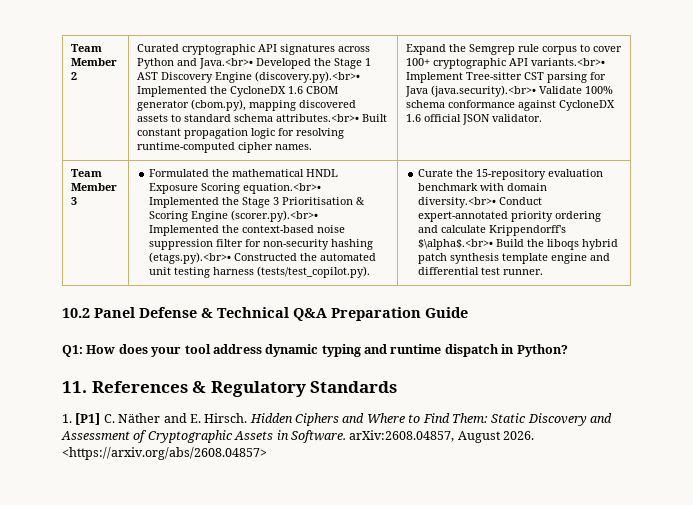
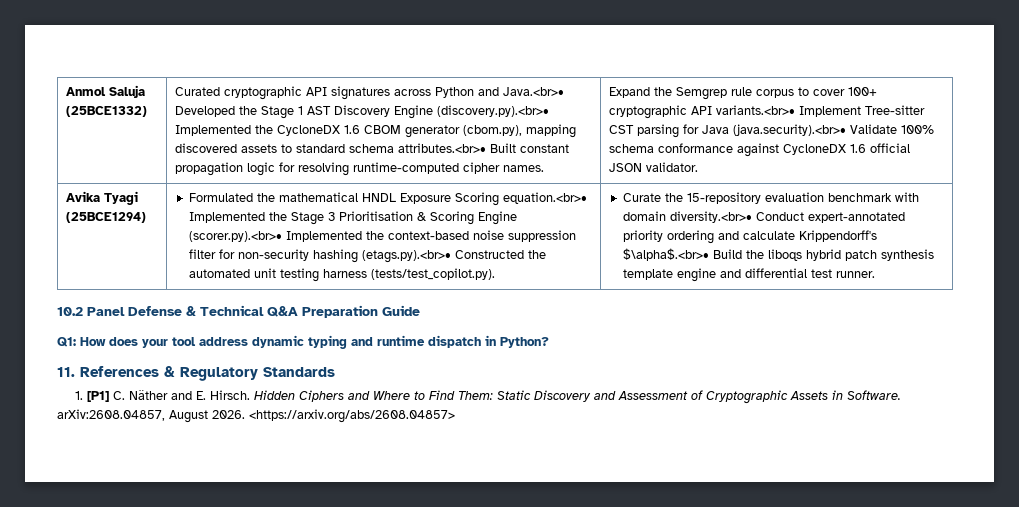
[70,44,102,52] [70,58,117,66] [70,72,77,80] Team Member 2 -> [65,85,145,98] [65,106,147,117] Anmol Saluja (25BCE1332)
[70,169,102,177] [70,183,117,191] [70,197,77,205] Team Member 3 -> [65,191,138,205] [65,212,146,223] Avika Tyagi (25BCE1294)

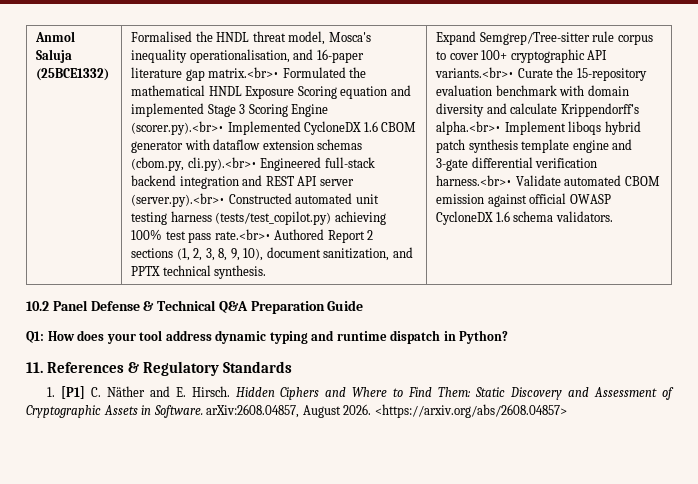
[174,86,564,100] [174,105,549,119] [174,124,576,138] [174,143,569,153] [174,162,544,176] Curated cryptographic API signatures across Python and Java.<br>• Developed the Stage 1 AST Discovery Engine (discovery.py).<br>• Implemented the CycloneDX 1.6 CBOM generator (cbom.py), mapping discovered assets to standard schema attributes.<br>• Built constant propagation logic for resolving runtime-computed cipher names. -> [131,31,371,45] [131,49,364,63] [131,67,367,81] [131,85,411,99] [131,103,329,117] [131,121,417,135] [131,139,363,153] [131,157,375,171] [131,175,354,189] [131,193,379,207] [131,211,386,225] [131,229,374,243] [131,247,413,261] [131,265,267,279] Formalised the HNDL threat model, Mosca's inequality operationalisation, and 16-paper literature gap matrix.<br>• Formulated the mathematical HNDL Exposure Scoring equation and implemented Stage 3 Scoring Engine (scorer.py).<br>• Implemented CycloneDX 1.6 CBOM generator with dataflow extension schemas (cbom.py, cli.py).<br>• Engineered full-stack backend integration and REST API server (server.py).<br>• Constructed automated unit testing harness (tests/test_copilot.py) achieving 100% test pass rate.<br>• Authored Report 2 sections (1, 2, 3, 8, 9, 10), document sanitization, and PPTX technical synthesis.
[653,87,727,100] the Semgrep -> [479,32,590,45] Semgrep/Tree-sitter
[798,105,925,117] [608,124,934,138] [608,143,910,157] [608,162,698,172] [65,191,138,205] [65,212,146,223] [189,192,588,206] [189,211,518,225] [189,230,577,242] [189,249,547,263] [189,268,496,282] Implement Tree-sitter CST parsing for Java (java.security).<br>• Validate 100% schema conformance against CycloneDX 1.6 official JSON validator. // Avika Tyagi (25BCE1294) | Formulated the mathematical HNDL Exposure Scoring equation.<br>• Implemented the Stage 3 Prioritisation & Scoring Engine (scorer.py).<br>• Implemented the context-based noise suppression filter for non-security hashing (etags.py).<br>• Constructed the automated unit testing harness (tests/test_copilot.py). | -> (515, 72) none
[670,211,906,223] [623,230,878,244] [623,248,765,261] diversity.<br>• Conduct expert-annotated priority ordering and calculate Krippendorff's $\alpha$.<br>• Build the -> [436,103,639,117] [436,121,566,135] diversity and calculate Krippendorff's alpha.<br>• Implement
[745,268,876,278] differential test runner. -> [436,157,598,171] [436,175,660,186] [436,193,611,207] [436,211,613,225] 3-gate differential verification harness.<br>• Validate automated CBOM emission against official OWASP CycloneDX 1.6 schema validators.

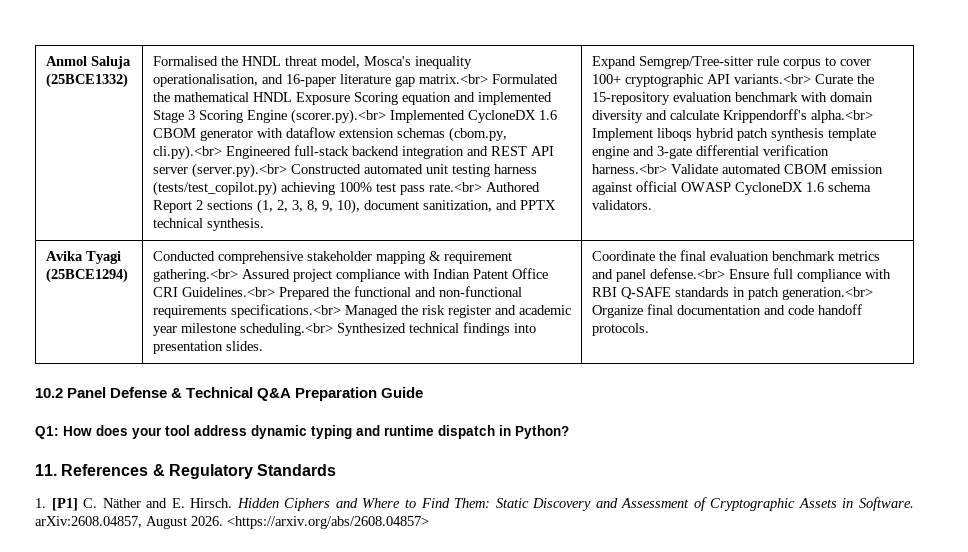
[208,67,280,78] matrix.<br>• -> [418,74,488,84] matrix.<br>
[131,121,225,135] (scorer.py).<br>• -> [290,109,386,124] (scorer.py).<br>
[187,157,257,171] cli.py).<br>• -> [152,145,222,160] cli.py).<br>
[131,193,226,207] (server.py).<br>• -> [191,163,287,178] (server.py).<br>
[214,229,271,240] rate.<br>• -> [428,182,482,192] rate.<br>
[435,67,515,78] variants.<br>• -> [733,74,811,84] variants.<br>
[436,121,502,135] alpha.<br>• -> [810,110,873,123] alpha.<br>
[436,175,513,186] harness.<br>• -> [591,164,667,174] harness.<br>
(613, 216) none -> [45,251,121,264] [45,268,128,283] [152,251,512,264] [152,268,548,282] [152,286,522,300] [152,304,571,318] [152,322,536,336] [152,341,263,354] [591,250,880,261] [591,268,891,282] [591,287,873,300] [591,304,862,318] [591,323,649,336] // Avika Tyagi (25BCE1294) | Conducted comprehensive stakeholder mapping & requirement gathering.<br> Assured project compliance with Indian Patent Office CRI Guidelines.<br> Prepared the functional and non-functional requirements specifications.<br> Managed the risk register and academic year milestone scheduling.<br> Synthesized technical findings into presentation slides. | Coordinate the final evaluation benchmark metrics and panel defense.<br> Ensure full compliance with RBI Q-SAFE standards in patch generation.<br> Organize final documentation and code handoff protocols.

